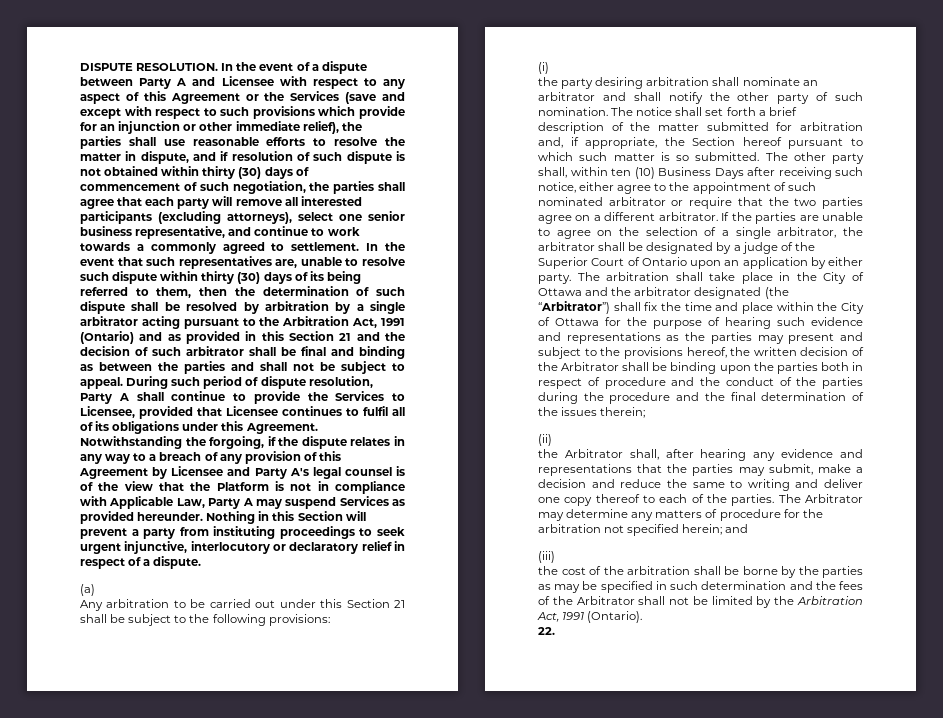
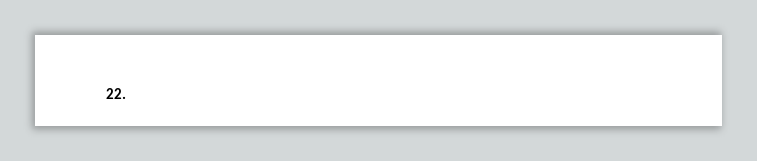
[80,61,367,74] [80,76,405,89] [80,91,405,104] [80,106,405,119] [80,121,362,134] [80,136,405,149] [80,151,405,164] [80,166,309,179] [80,181,405,194] [80,196,362,209] [80,211,405,224] [80,226,360,239] [80,242,405,254] [80,256,405,269] [80,271,361,284] [80,286,405,298] [80,301,405,314] [80,316,405,329] [80,331,405,344] [80,346,405,359] [80,361,405,374] [80,376,373,389] [80,391,405,404] [80,406,405,419] [80,421,318,434] [80,436,405,449] [80,451,341,464] [79,466,405,479] [80,481,405,494] [80,496,405,509] [80,511,366,524] [80,526,405,539] [80,541,405,554] [80,556,202,569] [80,584,95,596] [80,599,406,611] [80,614,330,626] [538,62,549,74] [538,77,818,89] [538,92,863,104] [538,107,797,116] [538,122,863,134] [538,137,863,149] [538,152,864,164] [538,167,863,179] [538,182,816,194] [538,197,863,209] [538,212,863,224] [538,227,863,239] [538,242,815,254] [538,257,863,269] [538,272,864,284] [538,287,789,299] [538,301,864,314] [538,317,863,329] [538,332,863,344] [538,347,864,359] [538,362,863,374] [538,377,863,389] [538,392,864,404] [538,407,646,418] [538,434,552,446] [538,449,863,461] [538,464,863,476] [538,479,863,491] [538,494,863,506] [538,509,823,521] [538,524,749,536] [538,551,555,563] [538,566,863,578] [538,581,863,593] [538,596,863,608] [537,611,643,623] DISPUTE RESOLUTION. In the event of a dispute between Party A and Licensee with respect to any aspect of this Agreement or the Services (save and except with respect to such provisions which provide for an injunction or other immediate relief), the parties shall use reasonable efforts to resolve the matter in dispute, and if resolution of such dispute is not obtained within thirty (30) days of commencement of such negotiation, the parties shall agree that each party will remove all interested participants (excluding attorneys), select one senior business representative, and continue to work towards a commonly agreed to settlement. In the event that such representatives are, unable to resolve such dispute within thirty (30) days of its being referred to them, then the determination of such dispute shall be resolved by arbitration by a single arbitrator acting pursuant to the Arbitration Act, 1991 (Ontario) and as provided in this Section 21 and the decision of such arbitrator shall be final and binding as between the parties and shall not be subject to appeal. During such period of dispute resolution, Party A shall continue to provide the Services to Licensee, provided that Licensee continues to fulfil all of its obligations under this Agreement. Notwithstanding the forgoing, if the dispute relates in any way to a breach of any provision of this Agreement by Licensee and Party A's legal counsel is of the view that the Platform is not in compliance with Applicable Law, Party A may suspend Services as provided hereunder. Nothing in this Section will prevent a party from instituting proceedings to seek urgent injunctive, interlocutory or declaratory relief in respect of a dispute. // (a) // Any arbitration to be carried out under this Section 21 shall be subject to the following provisions: // (i) // the party desiring arbitration shall nominate an arbitrator and shall notify the other party of such nomination. The notice shall set forth a brief description of the matter submitted for arbitration and, if appropriate, the Section hereof pursuant to which such matter is so submitted. The other party shall, within ten (10) Business Days after receiving such notice, either agree to the appointment of such nominated arbitrator or require that the two parties agree on a different arbitrator. If the parties are unable to agree on the selection of a single arbitrator, the arbitrator shall be designated by a judge of the Superior Court of Ontario upon an application by either party. The arbitration shall take place in the City of Ottawa and the arbitrator designated (the “Arbitrator”) shall fix the time and place within the City of Ottawa for the purpose of hearing such evidence and representations as the parties may present and subject to the provisions hereof, the written decision of the Arbitrator shall be binding upon the parties both in respect of procedure and the conduct of the parties during the procedure and the final determination of the issues therein; // (ii) // the Arbitrator shall, after hearing any evidence and representations that the parties may submit, make a decision and reduce the same to writing and deliver one copy thereof to each of the parties. The Arbitrator may determine any matters of procedure for the arbitration not specified herein; and // (iii) // the cost of the arbitration shall be borne by the parties as may be specified in such determination and the fees of the Arbitrator shall not be limited by the Arbitration Act, 1991 (Ontario). // -> (106, 93) none

